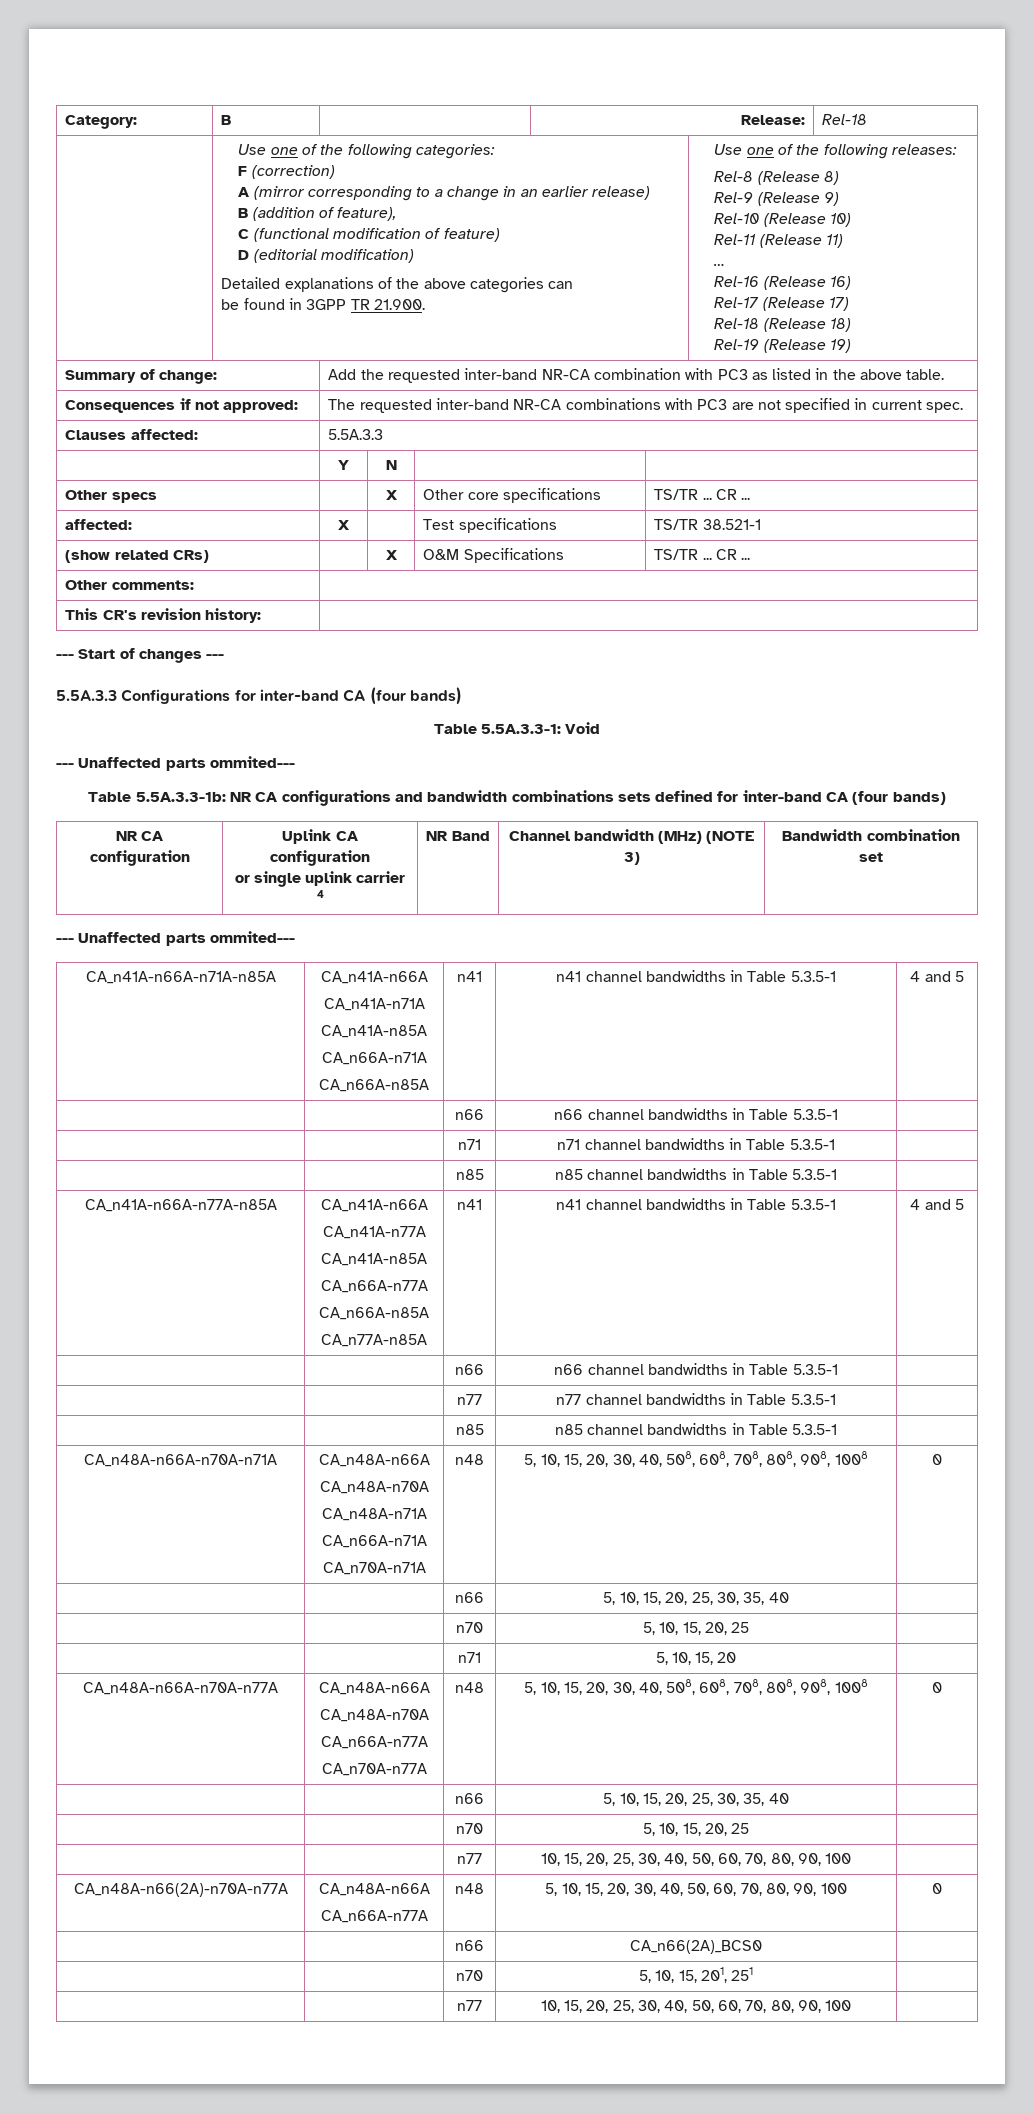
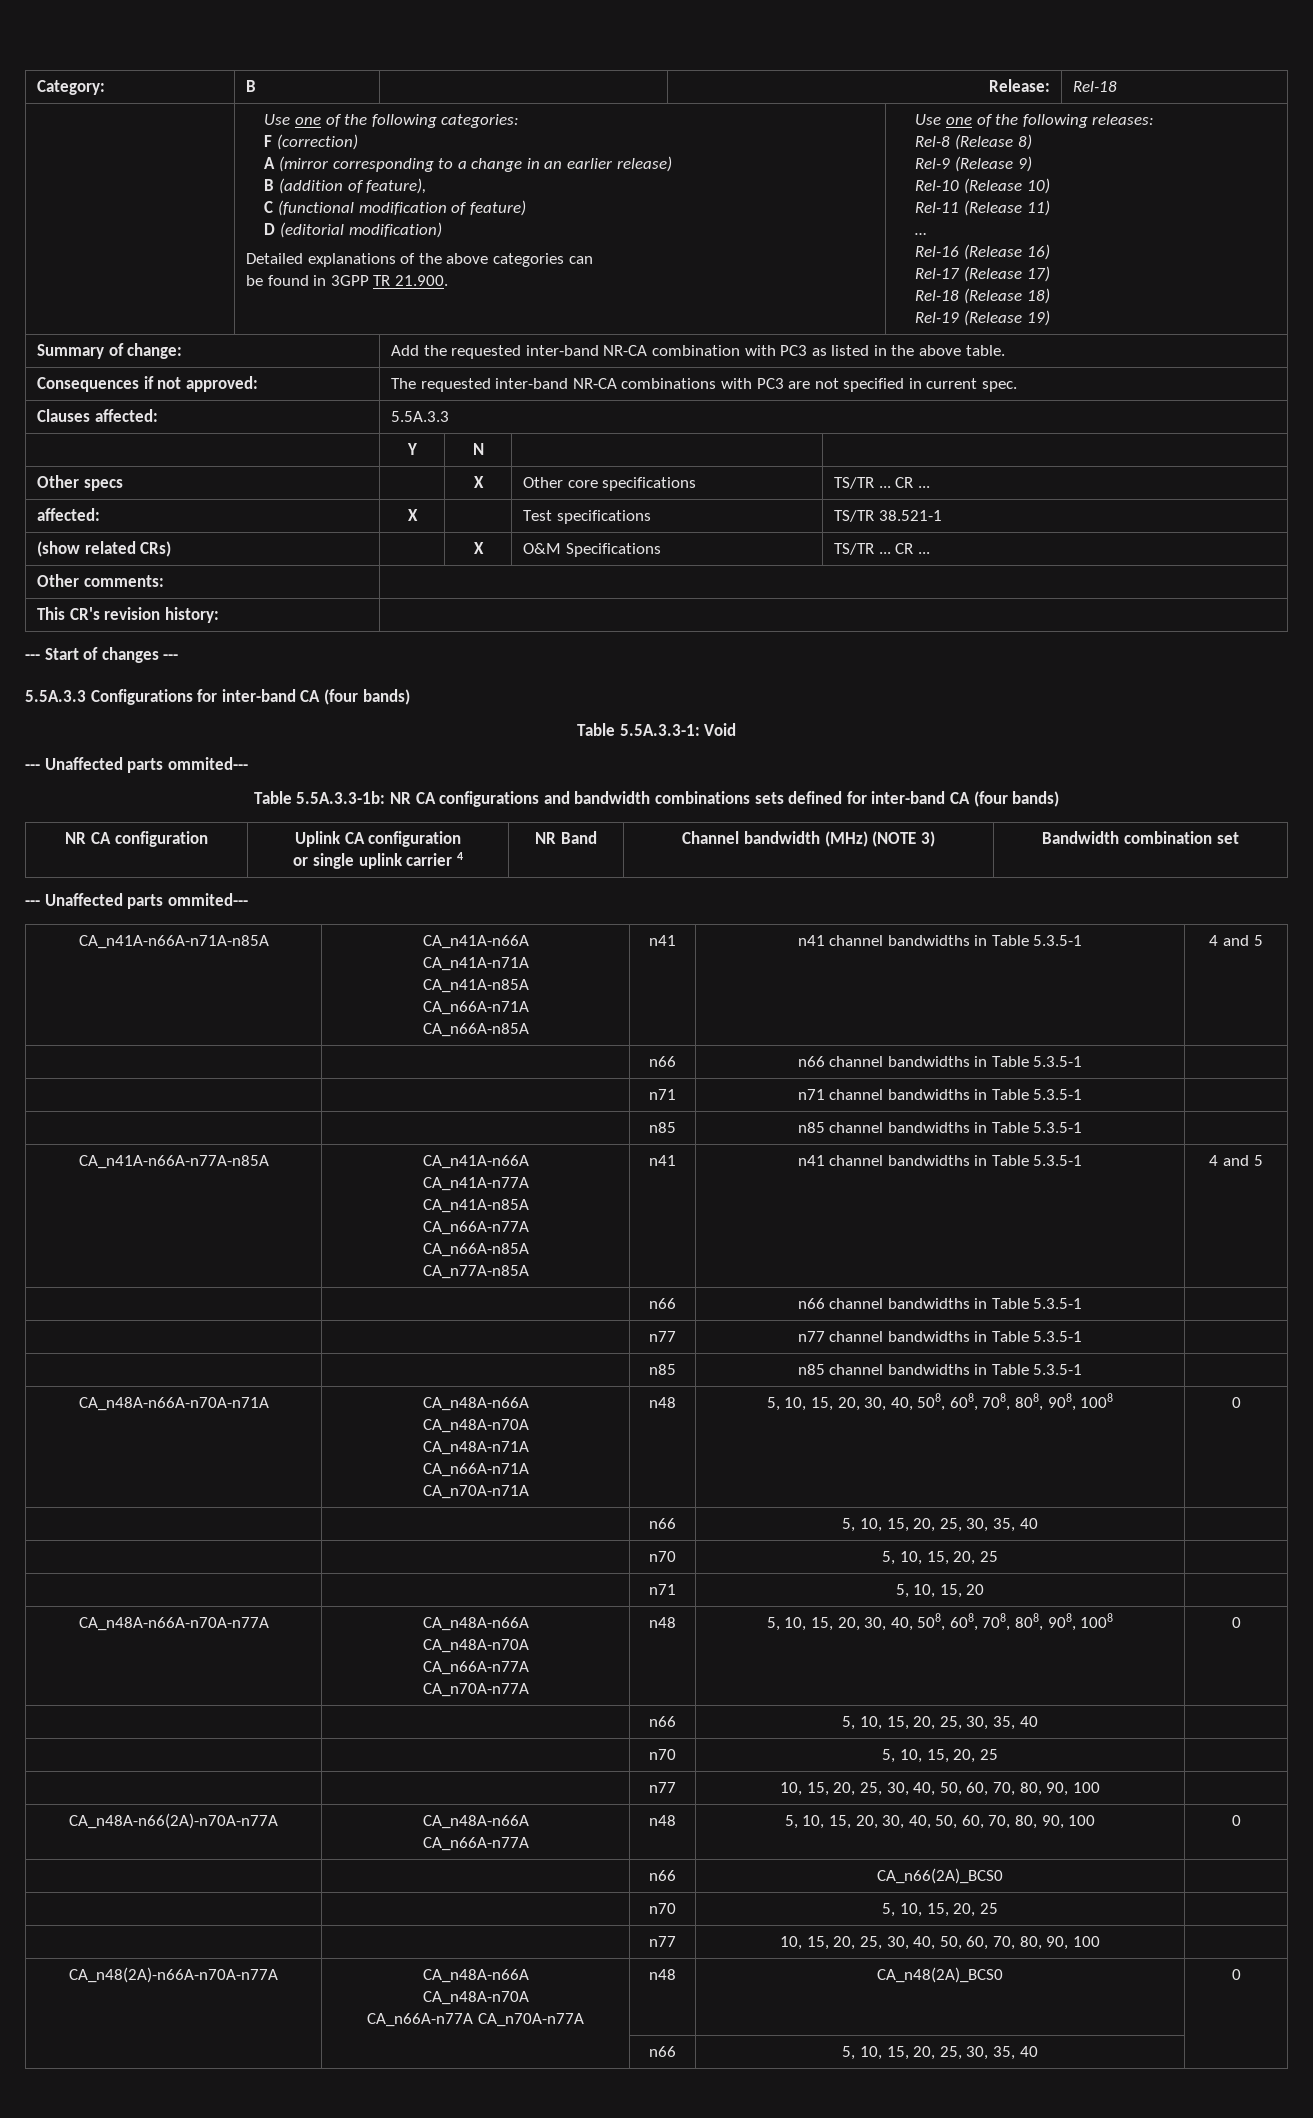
[700,1967,754,1983] 201, 251 -> [953,1903,998,1917] 20, 25
(852, 2005) none -> [69,1967,278,1983] [422,1969,529,1983] [422,1991,529,2005] [367,2013,584,2027] [649,1969,676,1980] [877,1967,1003,1983] [1231,1969,1241,1980] [649,2046,676,2057] [842,2046,1038,2060] // CA_n48(2A)-n66A-n70A-n77A | CA_n48A-n66A // CA_n48A-n70A // CA_n66A-n77A CA_n70A-n77A | n48 | CA_n48(2A)_BCS0 | 0 // | | n66 | 5, 10, 15, 20, 25, 30, 35, 40 |

